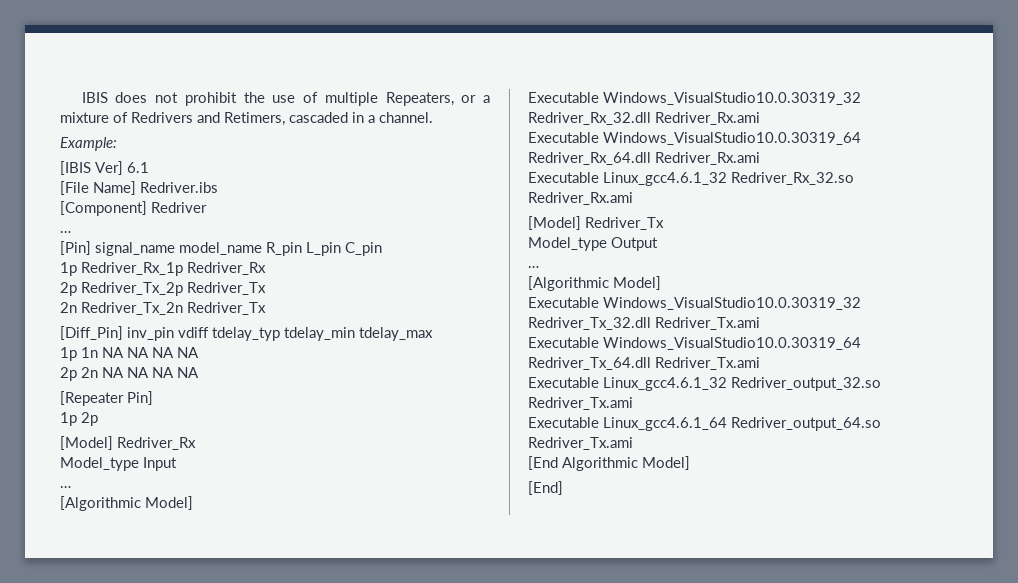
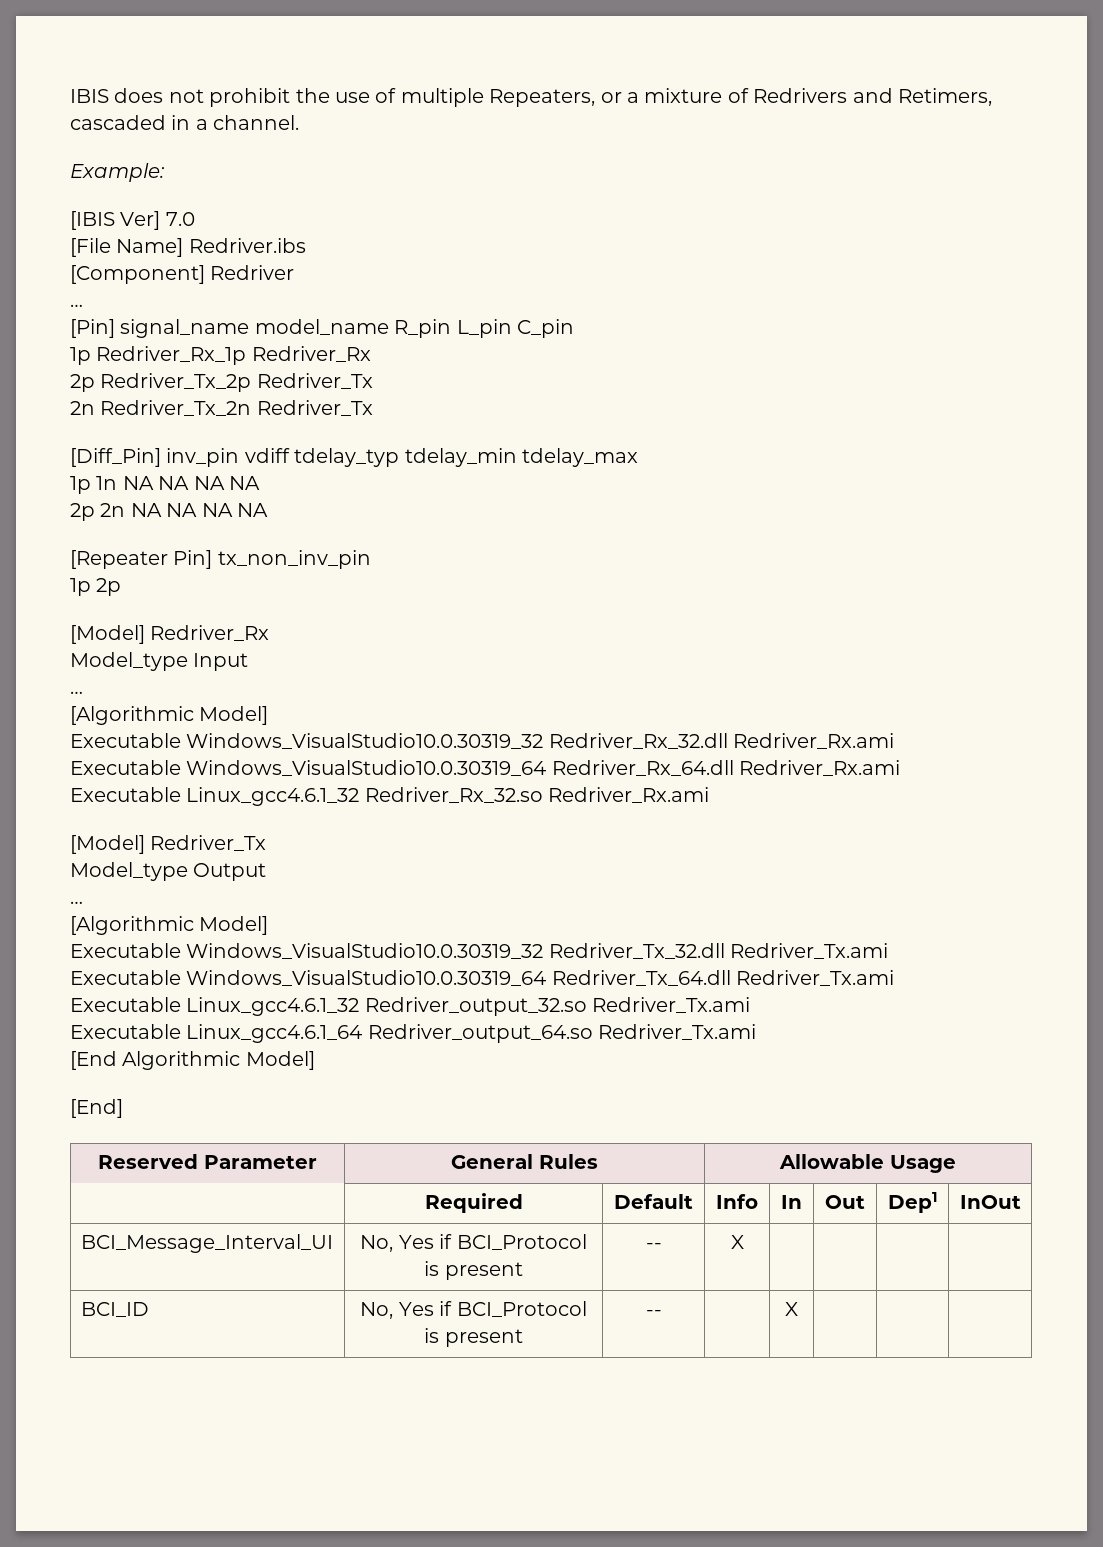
[127,162,149,173] 6.1 -> [165,212,195,226] 7.0
(153, 398) none -> [217,550,371,569] tx_non_inv_pin
(563, 488) none -> [98,1154,317,1169] [451,1154,598,1169] [779,1154,956,1173] [424,1193,523,1213] [614,1194,693,1209] [716,1194,758,1209] [781,1195,802,1209] [825,1195,865,1209] [888,1192,937,1213] [959,1195,1021,1209] [80,1234,333,1253] [360,1234,587,1252] [424,1261,523,1280] [645,1243,662,1249] [730,1235,744,1249] [80,1302,149,1317] [360,1301,587,1319] [424,1328,523,1347] [645,1310,662,1316] [785,1302,798,1316] // Reserved Parameter | General Rules | Allowable Usage // | Required | Default | Info | In | Out | Dep1 | InOut // BCI_Message_Interval_UI | No, Yes if BCI_Protocol is present | -- | X | | | | // BCI_ID | No, Yes if BCI_Protocol is present | -- | | X | | |

